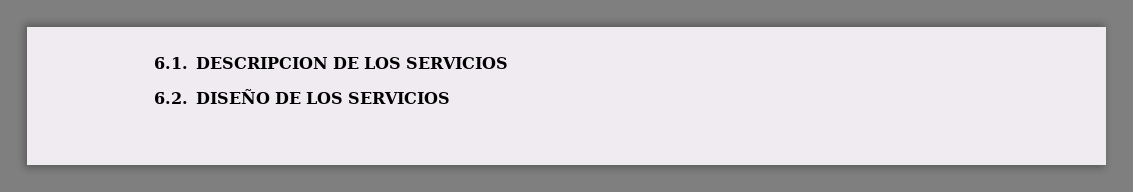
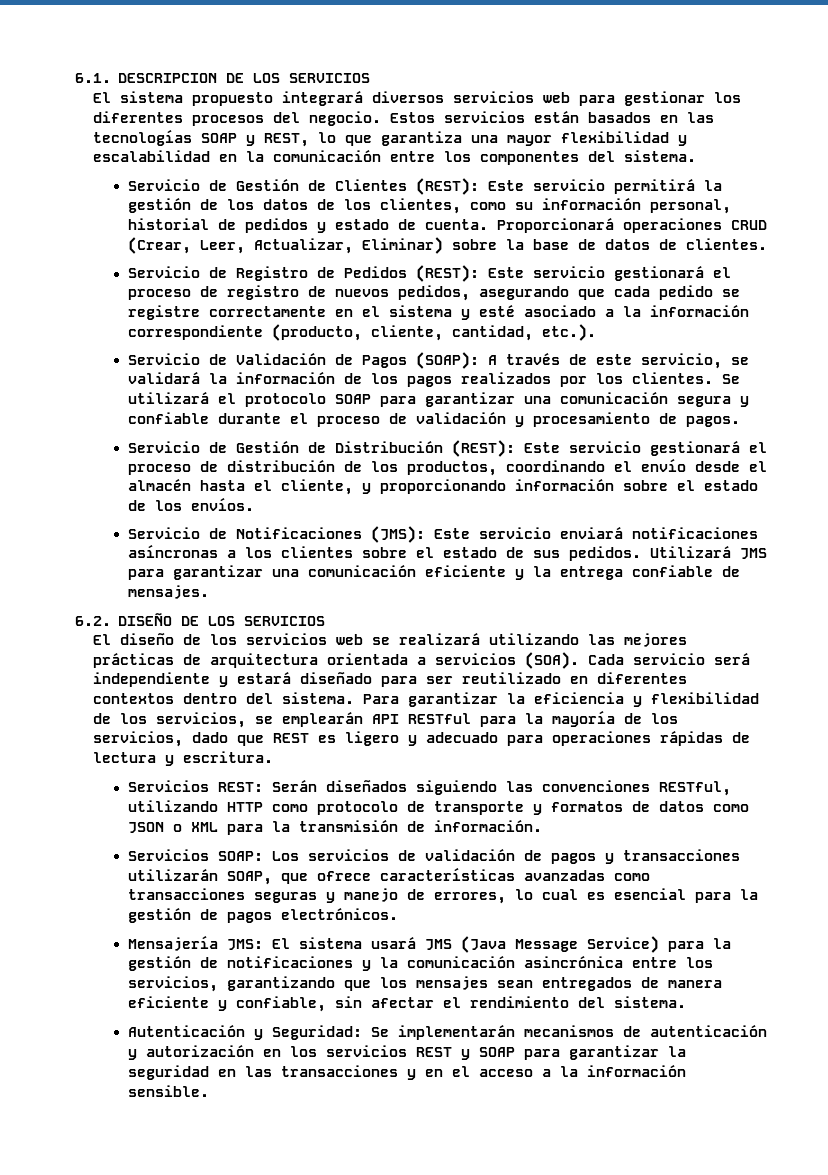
(508, 63) none -> [92,91,741,106] [92,111,714,126] [92,130,687,147] [92,150,696,165] [127,178,722,195] [127,198,731,214] [127,218,767,233] [127,237,767,254] [127,265,731,282] [127,285,740,301] [127,305,749,320] [127,324,596,341] [127,352,749,369] [127,372,740,387] [127,392,749,407] [127,412,740,427] [127,440,767,457] [127,459,767,476] [127,479,758,495] [127,498,254,511] [127,526,758,543] [127,545,767,561] [127,565,740,580] [127,585,209,599] // El sistema propuesto integrará diversos servicios web para gestionar los diferentes procesos del negocio. Estos servicios están basados en las tecnologías SOAP y REST, lo que garantiza una mayor flexibilidad y escalabilidad en la comunicación entre los componentes del sistema. // Servicio de Gestión de Clientes (REST): Este servicio permitirá la gestión de los datos de los clientes, como su información personal, historial de pedidos y estado de cuenta. Proporcionará operaciones CRUD (Crear, Leer, Actualizar, Eliminar) sobre la base de datos de clientes. // Servicio de Registro de Pedidos (REST): Este servicio gestionará el proceso de registro de nuevos pedidos, asegurando que cada pedido se registre correctamente en el sistema y esté asociado a la información correspondiente (producto, cliente, cantidad, etc.). // Servicio de Validación de Pagos (SOAP): A través de este servicio, se validará la información de los pagos realizados por los clientes. Se utilizará el protocolo SOAP para garantizar una comunicación segura y confiable durante el proceso de validación y procesamiento de pagos. // Servicio de Gestión de Distribución (REST): Este servicio gestionará el proceso de distribución de los productos, coordinando el envío desde el almacén hasta el cliente, y proporcionando información sobre el estado de los envíos. // Servicio de Notificaciones (JMS): Este servicio enviará notificaciones asíncronas a los clientes sobre el estado de sus pedidos. Utilizará JMS para garantizar una comunicación eficiente y la entrega confiable de mensajes.
(450, 98) none -> [92,633,687,647] [92,652,750,669] [92,672,687,687] [92,692,759,707] [92,711,678,728] [92,731,750,747] [92,751,273,766] [127,780,731,796] [127,800,749,815] [127,820,542,835] [127,849,740,864] [127,868,650,885] [127,888,758,904] [127,908,398,923] [127,936,731,953] [127,956,713,971] [127,976,722,992] [127,996,686,1012] [127,1025,767,1040] [127,1045,686,1060] [127,1065,686,1080] [127,1085,209,1097] // El diseño de los servicios web se realizará utilizando las mejores prácticas de arquitectura orientada a servicios (SOA). Cada servicio será independiente y estará diseñado para ser reutilizado en diferentes contextos dentro del sistema. Para garantizar la eficiencia y flexibilidad de los servicios, se emplearán API RESTful para la mayoría de los servicios, dado que REST es ligero y adecuado para operaciones rápidas de lectura y escritura. // Servicios REST: Serán diseñados siguiendo las convenciones RESTful, utilizando HTTP como protocolo de transporte y formatos de datos como JSON o XML para la transmisión de información. // Servicios SOAP: Los servicios de validación de pagos y transacciones utilizarán SOAP, que ofrece características avanzadas como transacciones seguras y manejo de errores, lo cual es esencial para la gestión de pagos electrónicos. // Mensajería JMS: El sistema usará JMS (Java Message Service) para la gestión de notificaciones y la comunicación asincrónica entre los servicios, garantizando que los mensajes sean entregados de manera eficiente y confiable, sin afectar el rendimiento del sistema. // Autenticación y Seguridad: Se implementarán mecanismos de autenticación y autorización en los servicios REST y SOAP para garantizar la seguridad en las transacciones y en el acceso a la información sensible.

